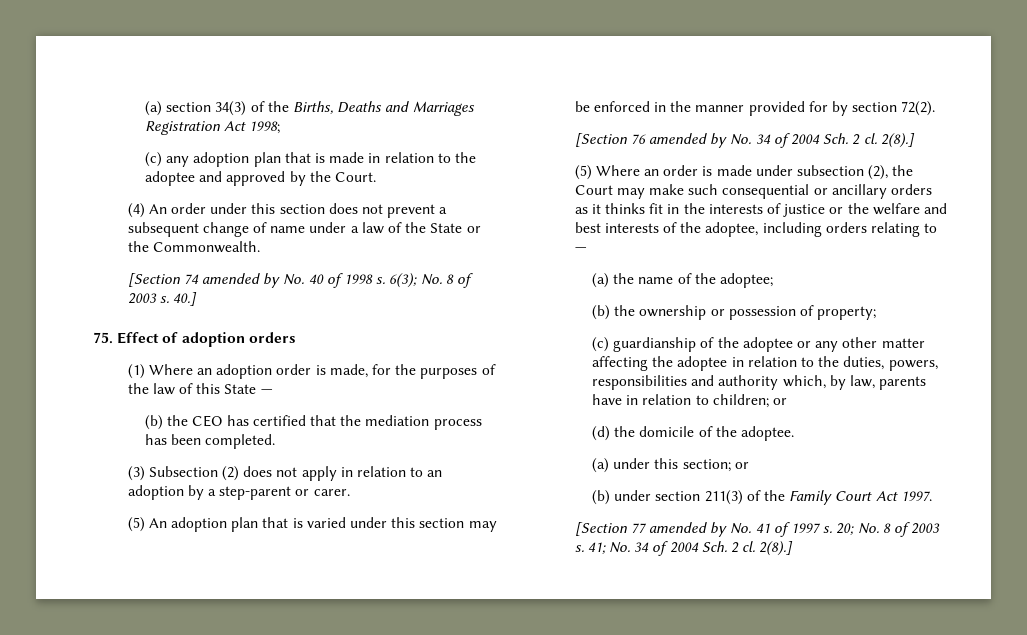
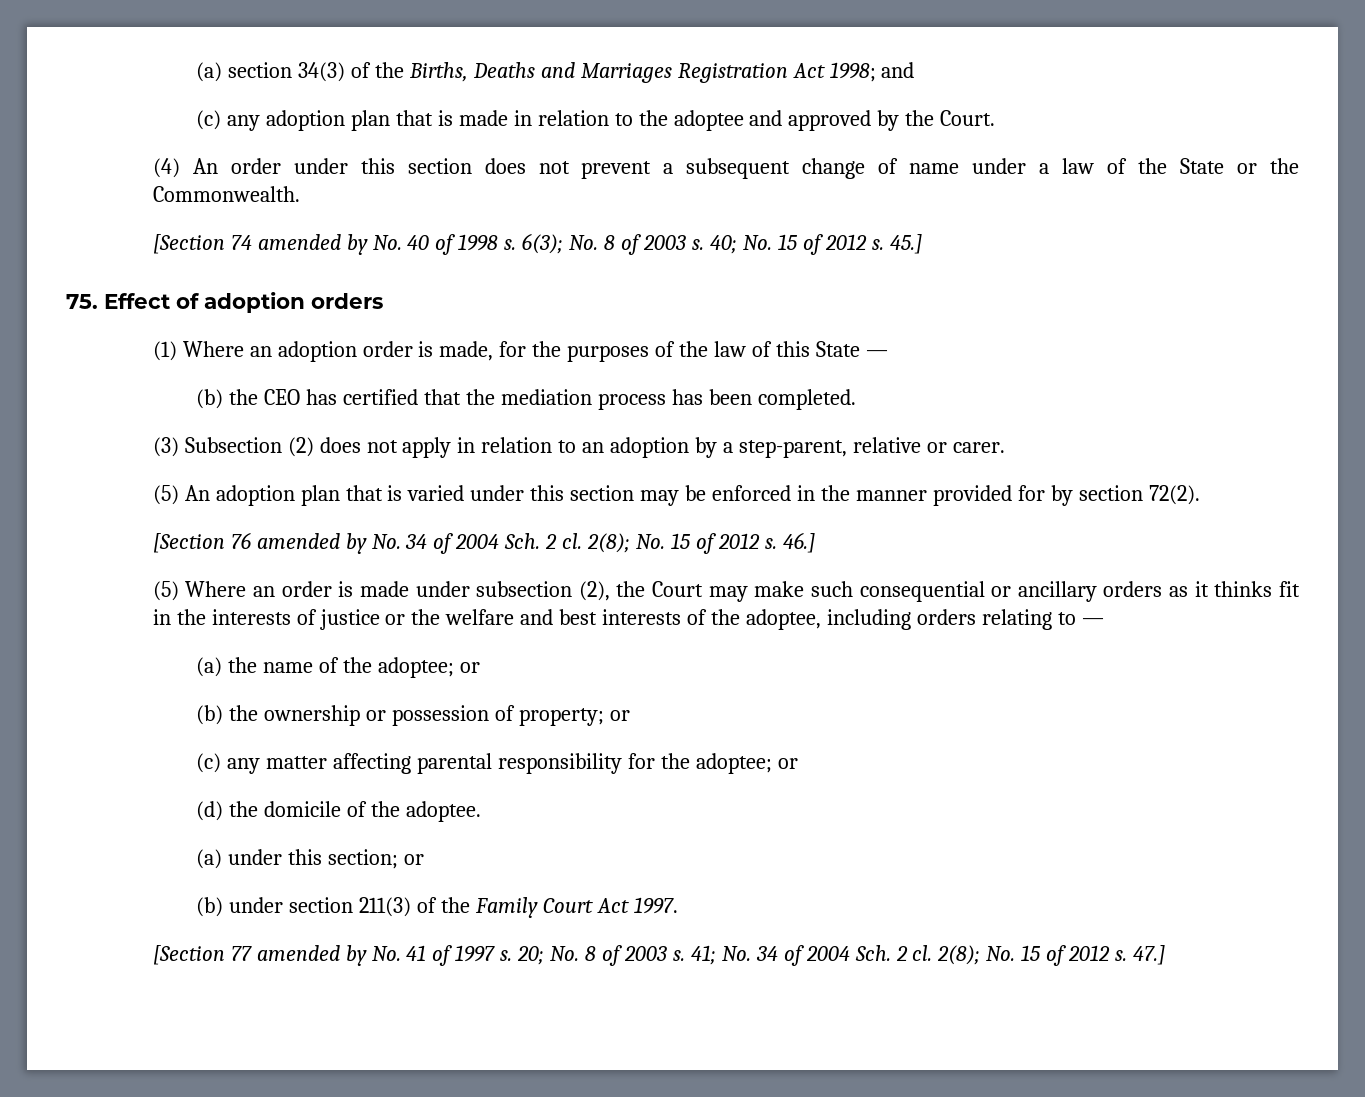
(281, 127) none -> [881,62,915,78] and
[173,292,198,306] 40.] -> [709,234,922,255] 40; No. 15 of 2012 s. 45.]
[219,486,292,500] step-parent -> [739,437,921,458] step-parent, relative
[880,133,915,148] 2(8).] -> [587,532,815,554] 2(8); No. 15 of 2012 s. 46.]
(773, 280) none -> [459,662,480,673] or
[592,337,925,352] [592,356,938,371] [592,375,927,390] [592,394,769,408] // (c) guardianship of the adoptee or any other matter affecting the adoptee in relation to the duties, powers, responsibilities and authority which, by law, parents have in relation to children; -> [609,710,630,721] [196,753,772,774] or // (c) any matter affecting parental responsibility for the adoptee;
[759,541,794,556] 2(8).] -> [937,945,1166,966] 2(8); No. 15 of 2012 s. 47.]

